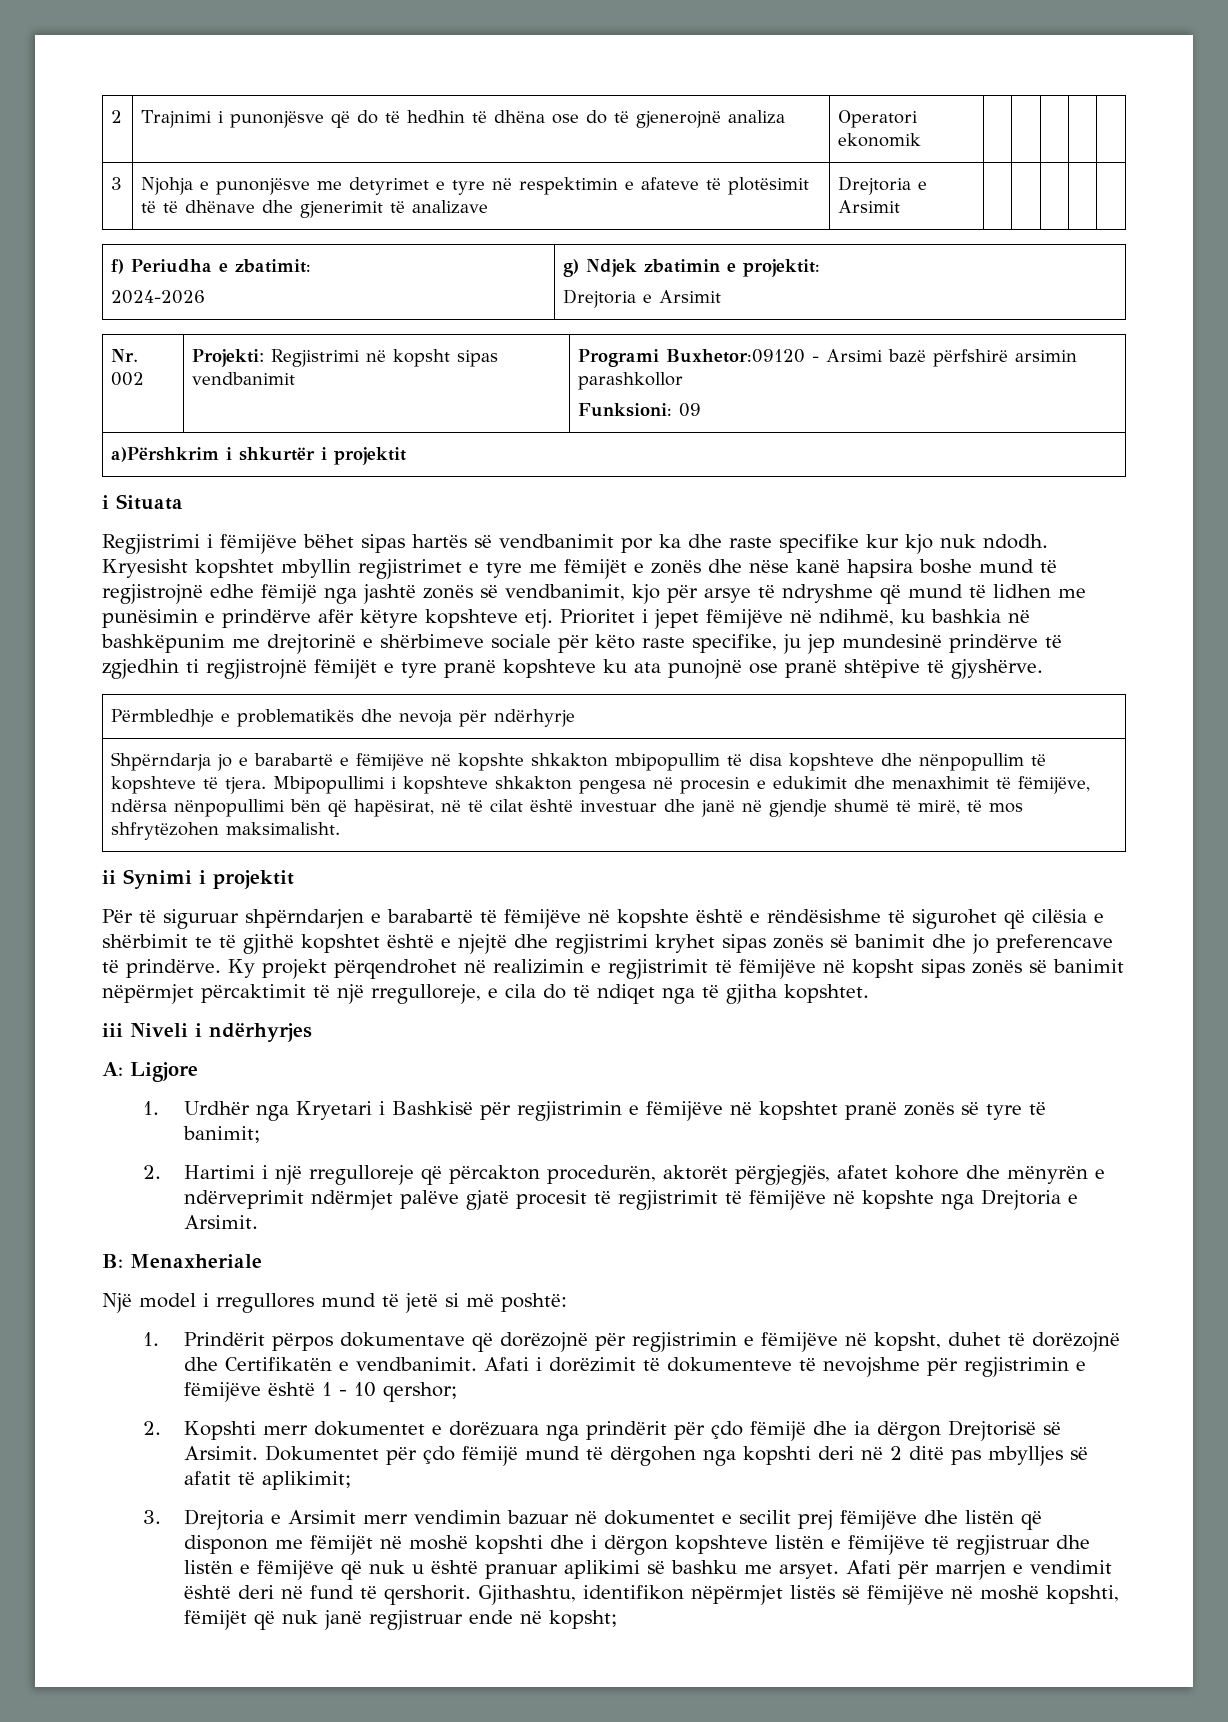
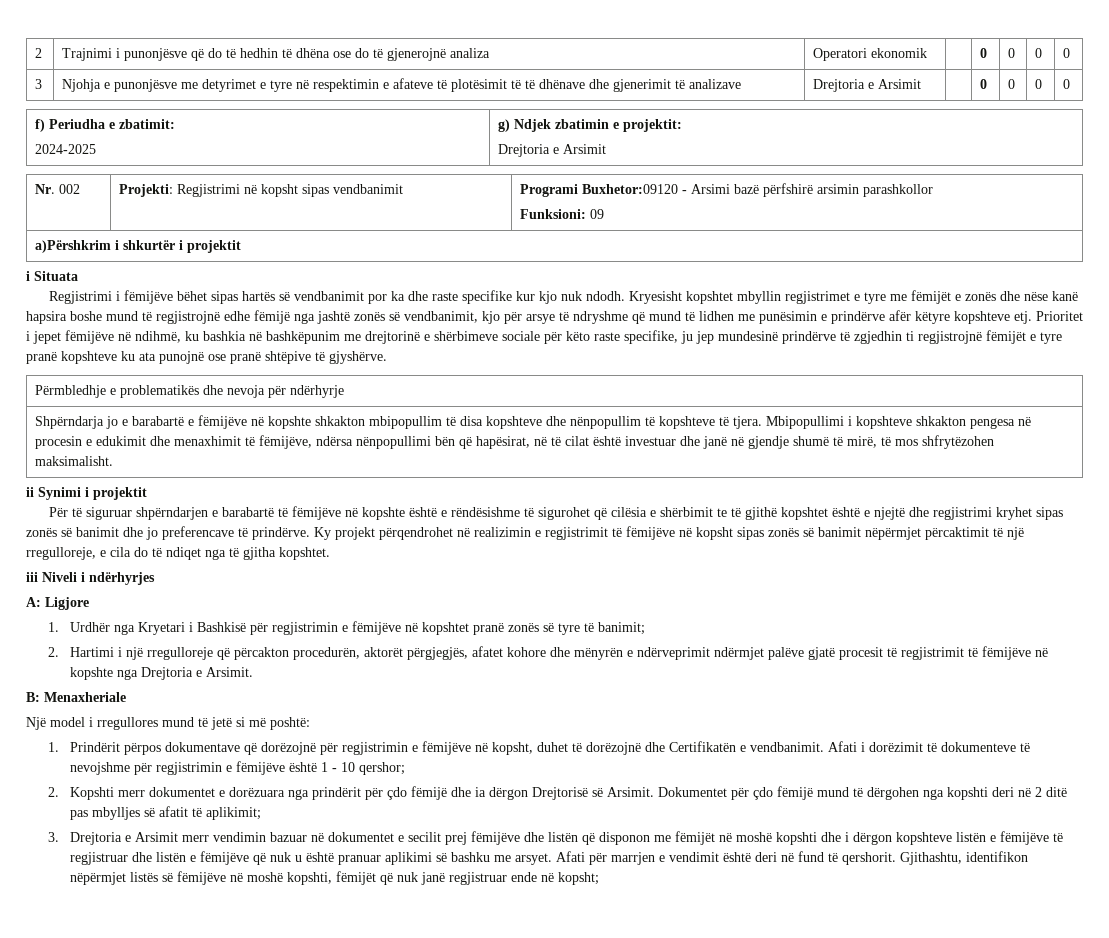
(922, 140) | | | -> [980,48,988,58] [1008,48,1016,58] [1035,48,1043,58] [1063,48,1071,58] 0 | 0 | 0 | 0
(901, 206) | | | -> [980,79,988,89] [1008,79,1016,89] [1035,79,1043,89] [1063,79,1071,89] 0 | 0 | 0 | 0
[111,290,206,304] 2024-2026 -> [35,144,97,154] 2024-2025

